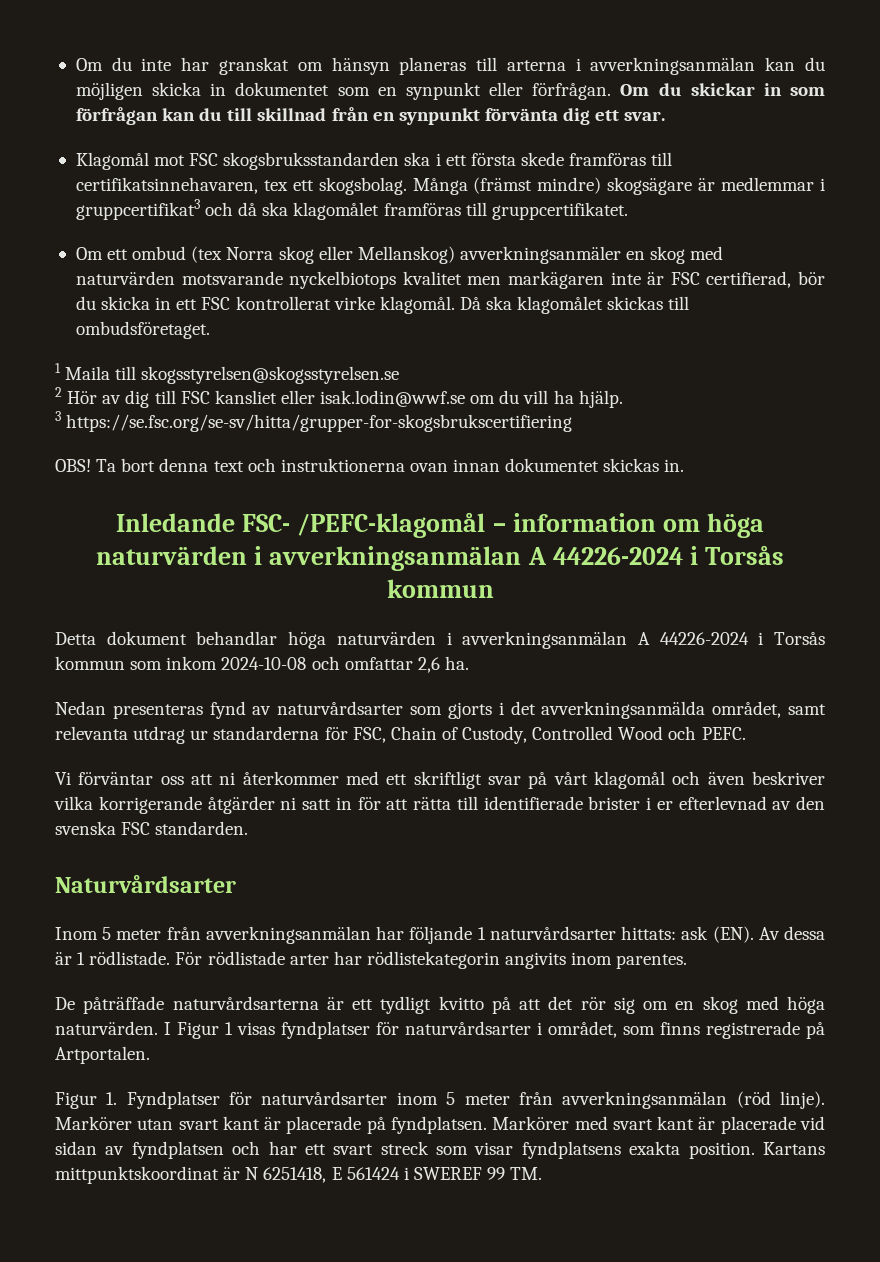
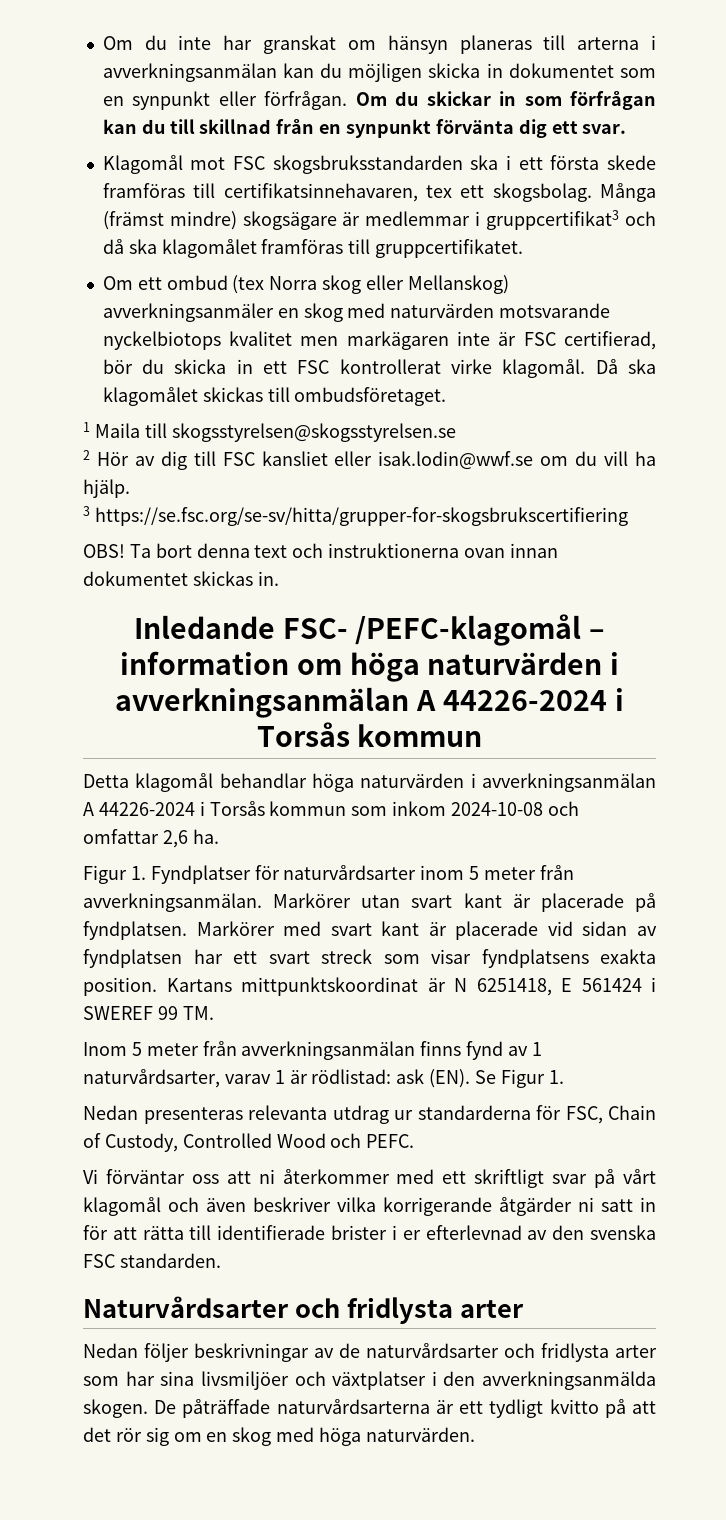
[106,631,187,645] dokument -> [135,773,214,792] klagomål
[55,701,826,719] Nedan presenteras fynd av naturvårdsarter som gjorts i det avverkningsanmälda området, samt -> [83,865,574,884] [83,893,656,912] [83,921,657,940] [83,949,656,968] [83,977,656,996] [83,1006,214,1020] [83,1041,542,1060] [83,1069,564,1088] [83,1105,243,1124] Figur 1. Fyndplatser för naturvårdsarter inom 5 meter från avverkningsanmälan. Markörer utan svart kant är placerade på fyndplatsen. Markörer med svart kant är placerade vid sidan av fyndplatsen har ett svart streck som visar fyndplatsens exakta position. Kartans mittpunktskoordinat är N 6251418, E 561424 i SWEREF 99 TM. // Inom 5 meter från avverkningsanmälan finns fynd av 1 naturvårdsarter, varav 1 är rödlistad: ask (EN). Se Figur 1. // Nedan presenteras
[55,926,826,944] [55,951,688,969] // Inom 5 meter från avverkningsanmälan har följande 1 naturvårdsarter hittats: ask (EN). Av dessa är 1 rödlistade. För rödlistade arter har rödlistekategorin angivits inom parentes. // -> [294,1297,524,1324] [83,1343,657,1362] [83,1371,656,1390] [83,1399,148,1418] och fridlysta arter // Nedan följer beskrivningar av de naturvårdsarter och fridlysta arter som har sina livsmiljöer och växtplatser i den avverkningsanmälda skogen.
[164,1021,825,1039] [55,1046,150,1064] [55,1091,826,1109] [55,1116,826,1134] [55,1141,825,1159] [55,1166,543,1184] I Figur 1 visas fyndplatser för naturvårdsarter i området, som finns registrerade på Artportalen. // Figur 1. Fyndplatser för naturvårdsarter inom 5 meter från avverkningsanmälan (röd linje). Markörer utan svart kant är placerade på fyndplatsen. Markörer med svart kant är placerade vid sidan av fyndplatsen och har ett svart streck som visar fyndplatsens exakta position. Kartans mittpunktskoordinat är N 6251418, E 561424 i SWEREF 99 TM. -> (475, 1434) none

